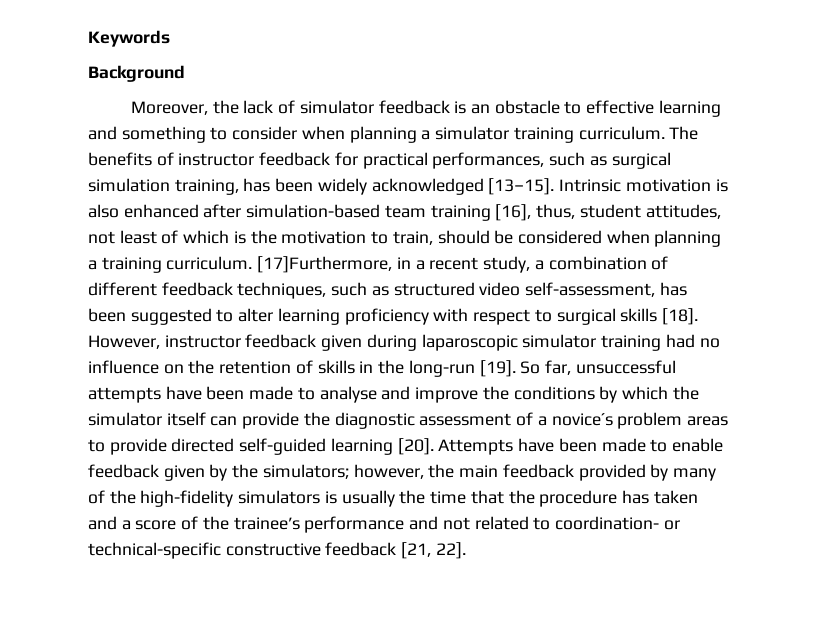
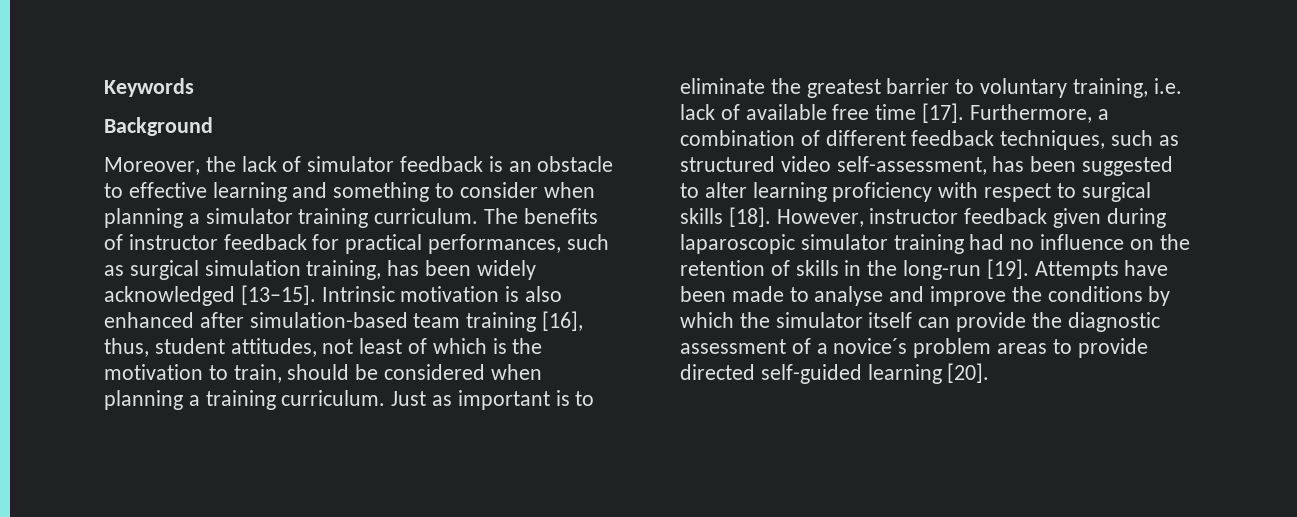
[257,256,531,273] [17]Furthermore, in a recent study, -> [391,390,595,410] [680,78,1182,98] [680,103,1092,123] Just as important is to eliminate the greatest barrier to voluntary training, i.e. lack of available free time [17]. Furthermore,
[520,360,676,375] [88,387,161,403] So far, unsuccessful attempts -> [1034,261,1119,280] Attempts
[438,438,723,455] [88,464,716,481] [88,490,698,507] [88,516,680,533] [88,542,466,559] Attempts have been made to enable feedback given by the simulators; however, the main feedback provided by many of the high-fidelity simulators is usually the time that the procedure has taken and a score of the trainee’s performance and not related to coordination- or technical-specific constructive feedback [21, 22]. -> (990, 373) none

